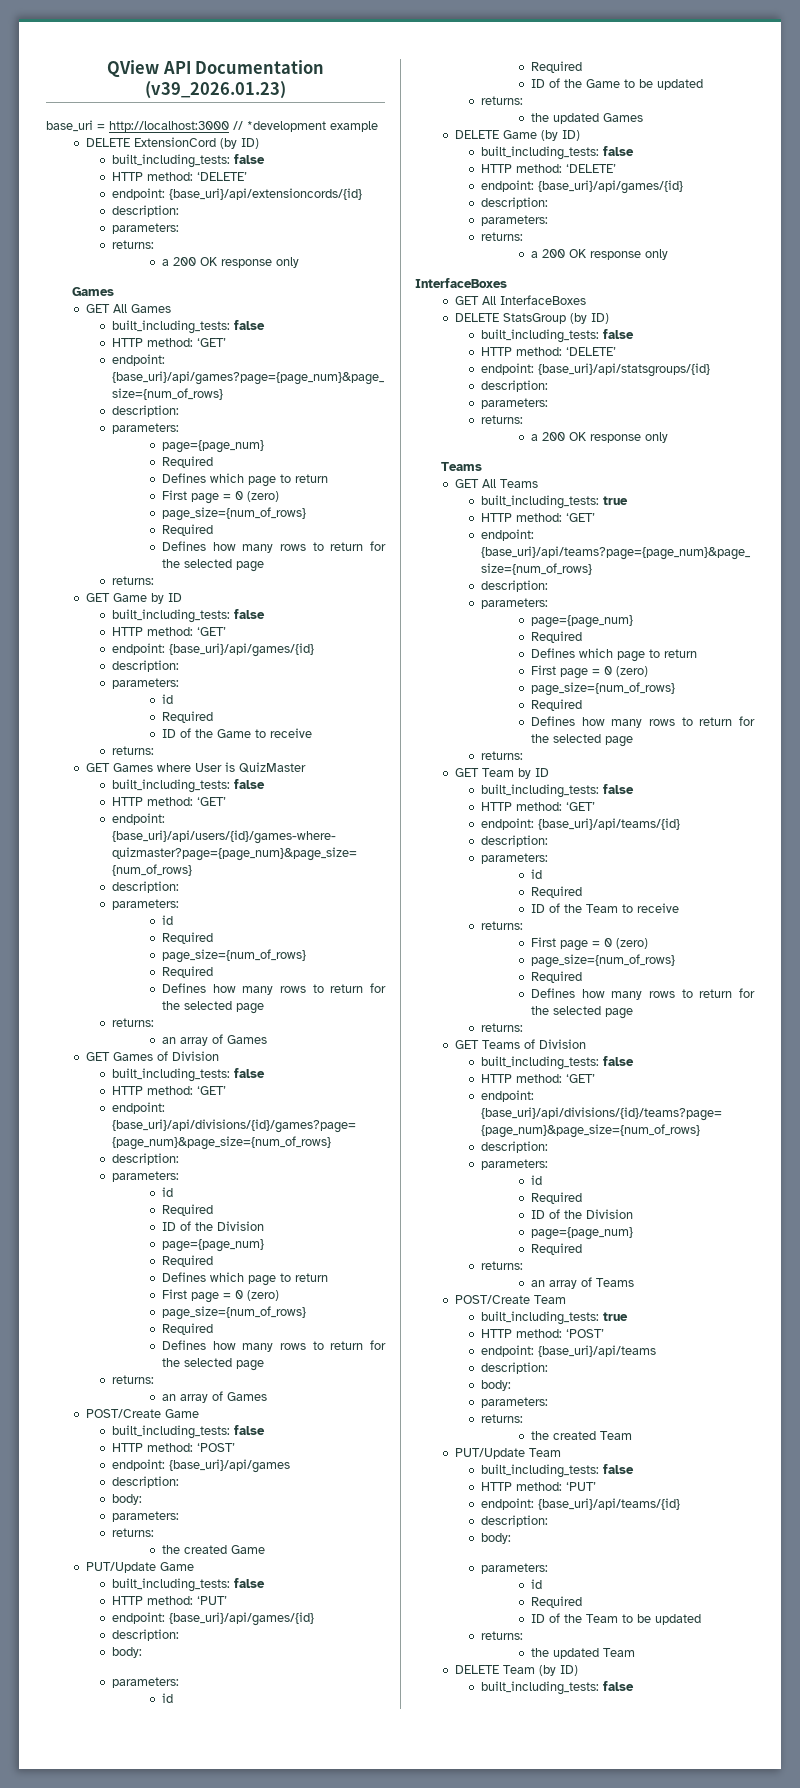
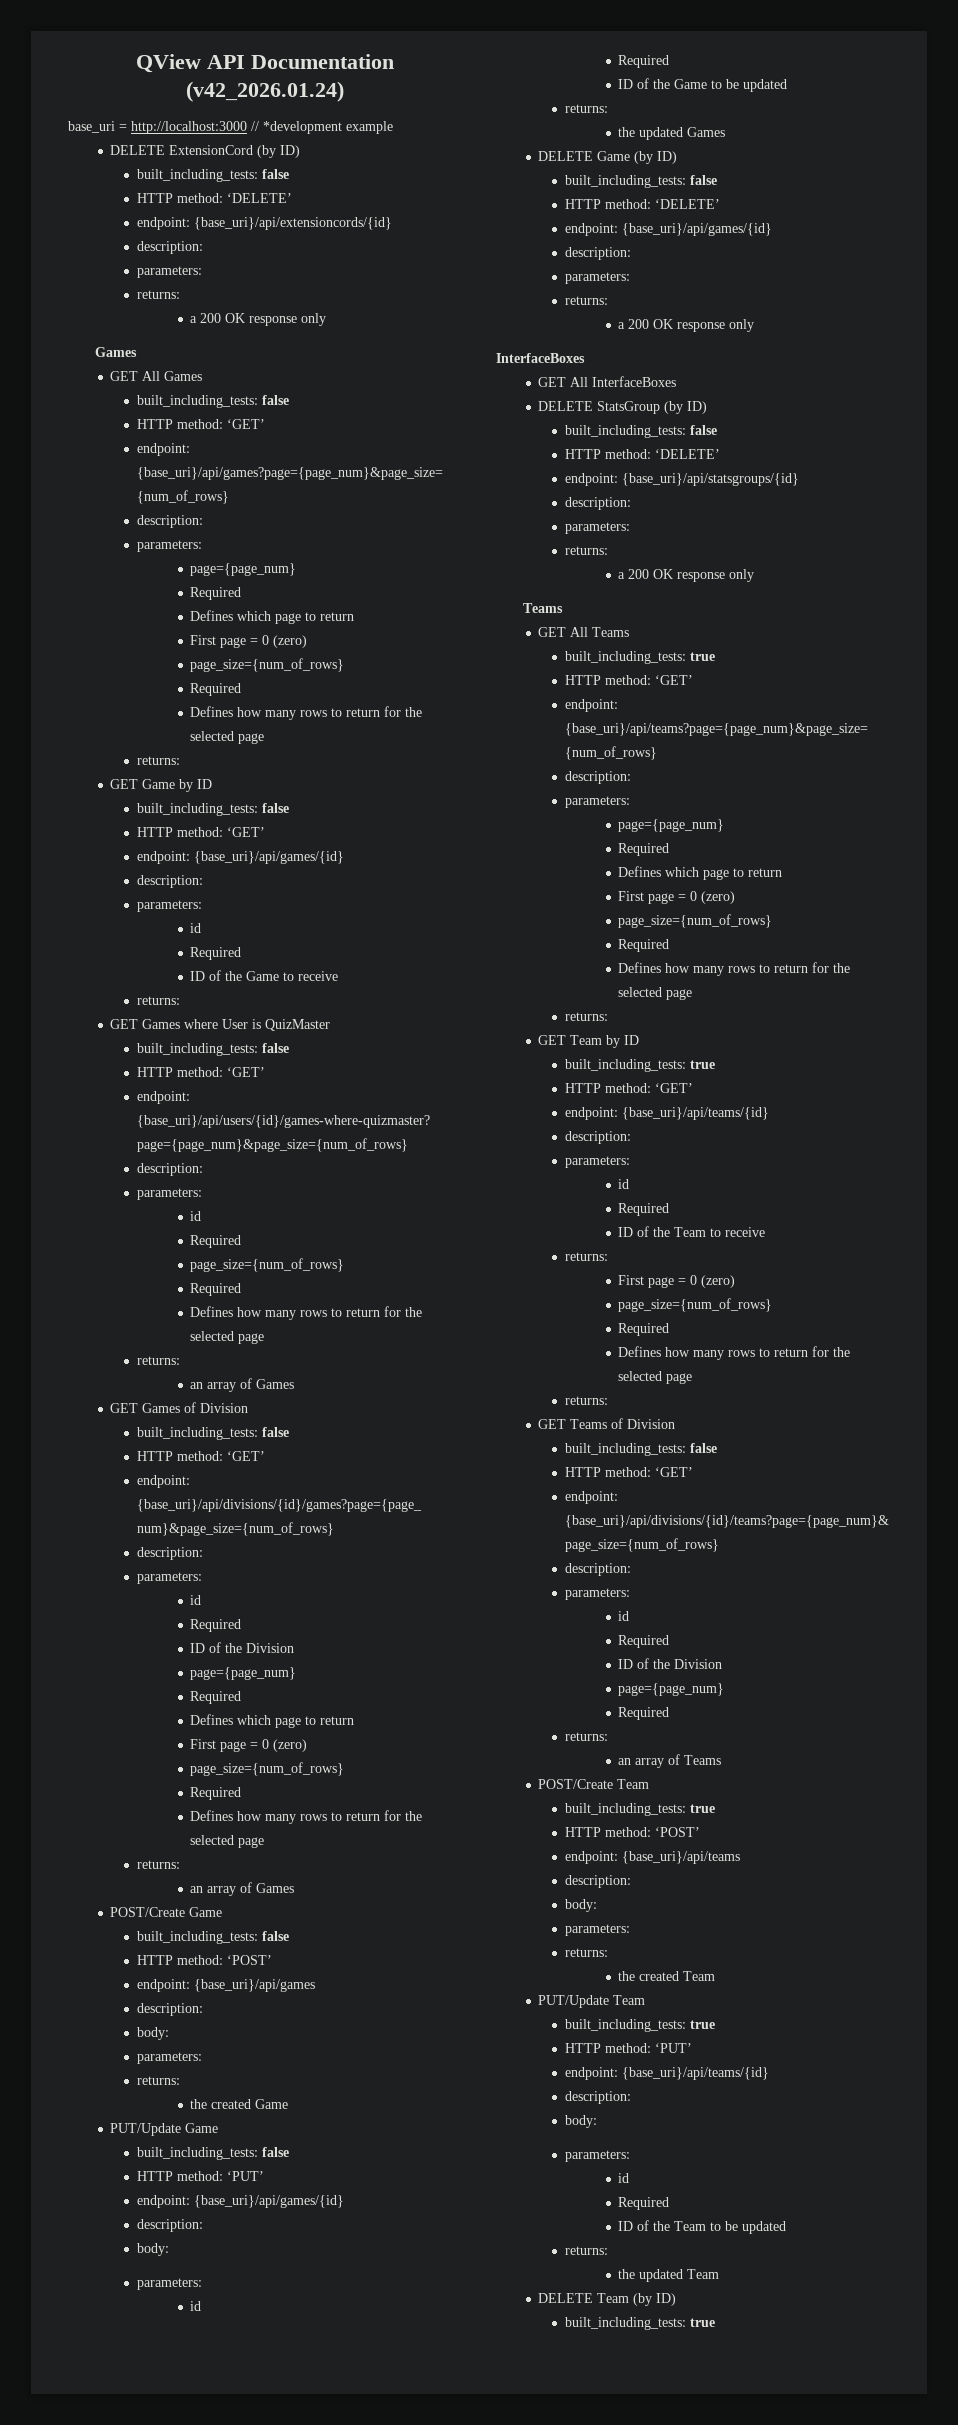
[145,81,286,99] (v39_2026.01.23) -> [186,81,344,102] (v42_2026.01.24)
[602,784,634,794] false -> [689,1060,715,1069] true
[602,1464,634,1474] false -> [689,2020,715,2029] true
[602,1681,634,1691] false -> [689,2318,715,2327] true

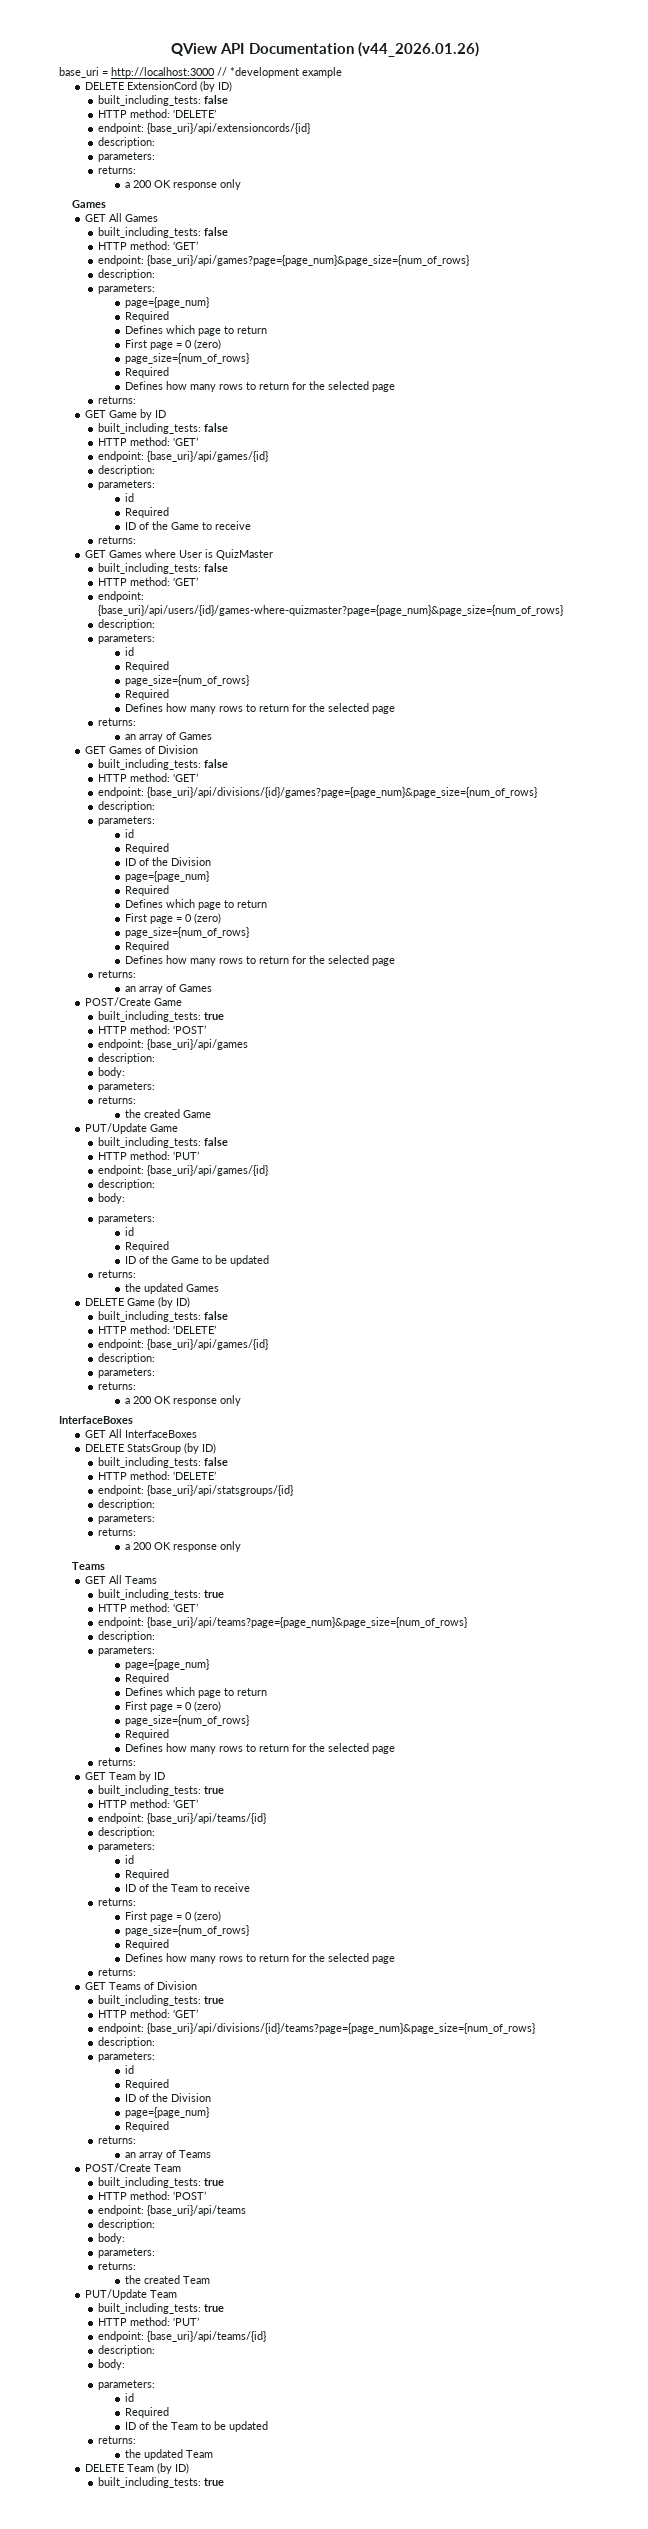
[186,81,344,102] (v42_2026.01.24) -> [357,42,479,57] (v44_2026.01.26)
[261,1931,289,1941] false -> [204,1012,225,1020] true
[689,1443,717,1453] false -> [204,1996,225,2004] true

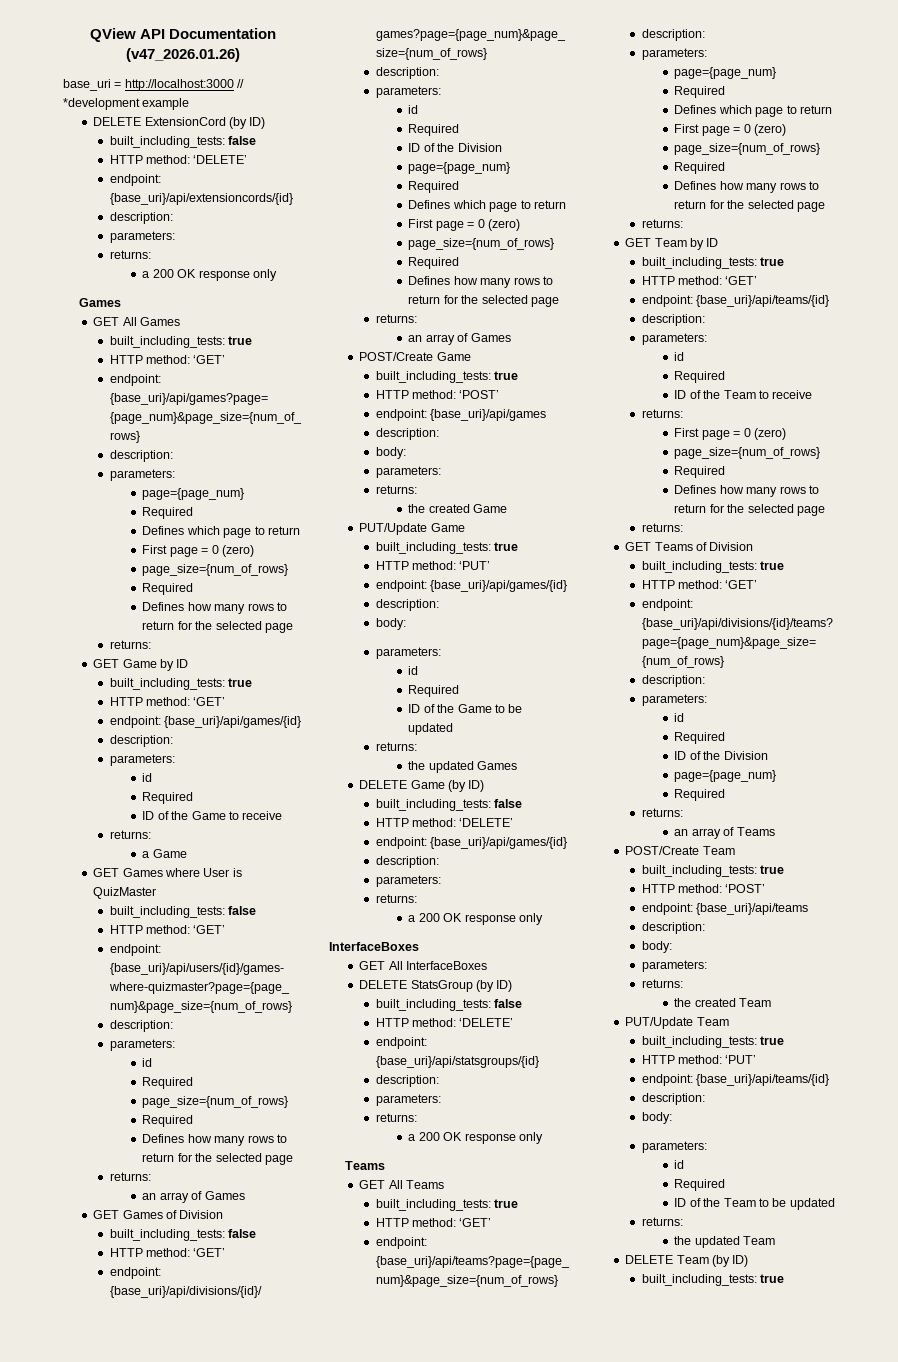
[357,42,479,57] (v44_2026.01.26) -> [126,48,240,62] (v47_2026.01.26)
[204,227,229,236] false -> [227,336,252,345] true
[204,423,229,432] false -> [227,678,252,687] true
(137, 540) none -> [142,849,187,858] // a Game
[204,1137,229,1146] false -> [493,542,518,551] true

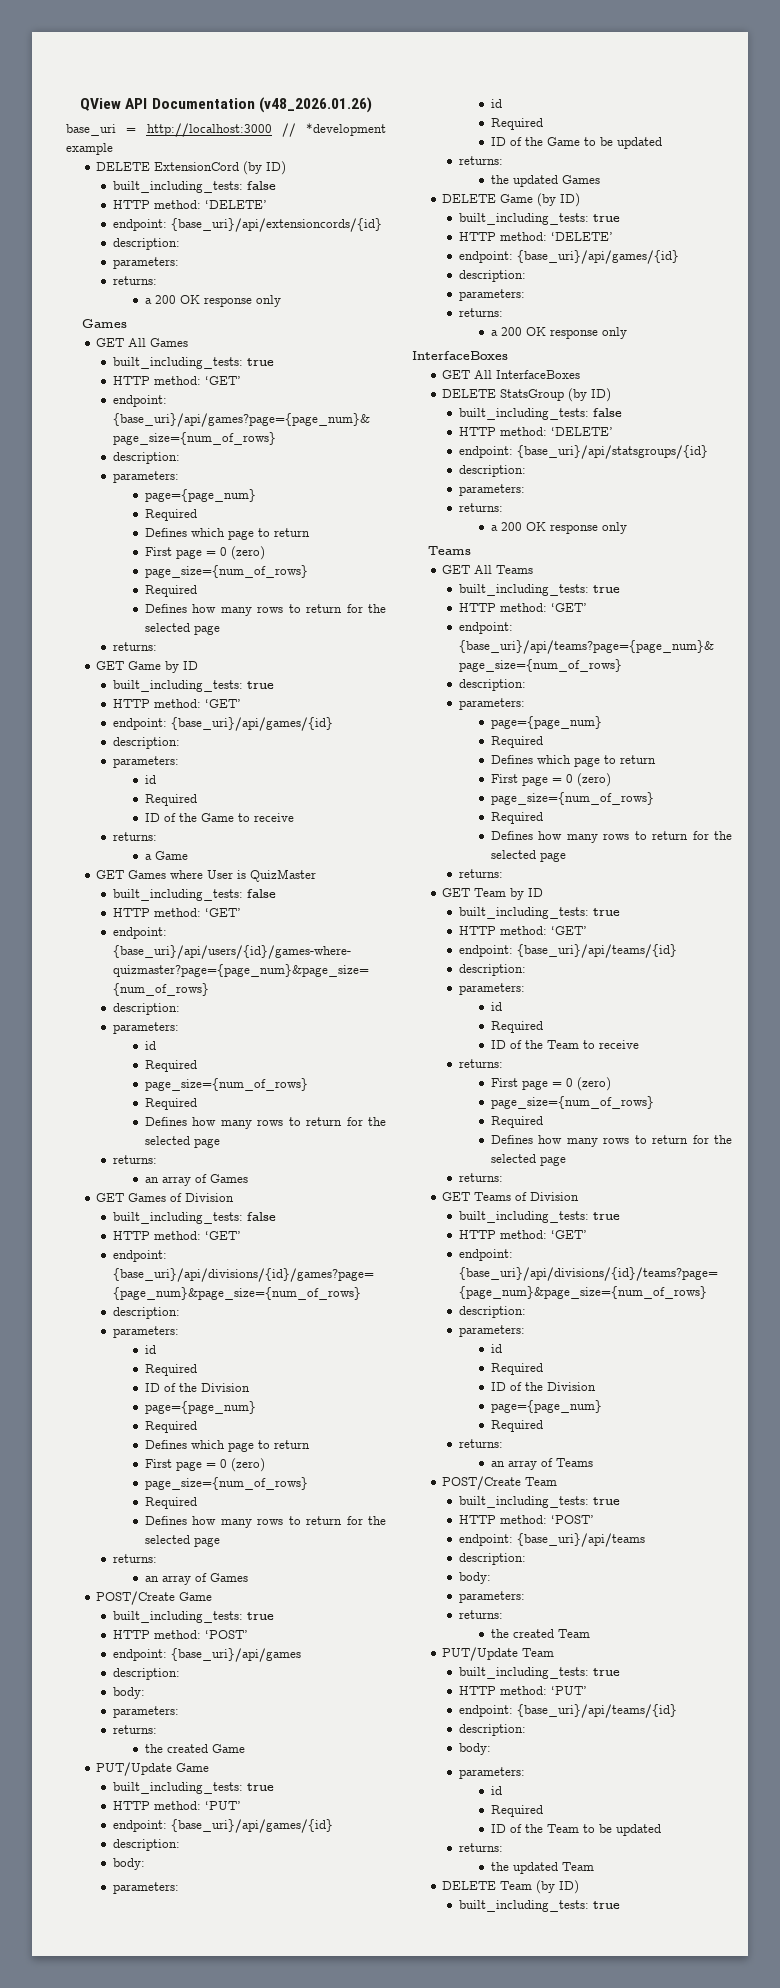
[126,48,240,62] (v47_2026.01.26) -> [258,97,372,113] (v48_2026.01.26)
[493,799,522,808] false -> [592,214,620,222] true

